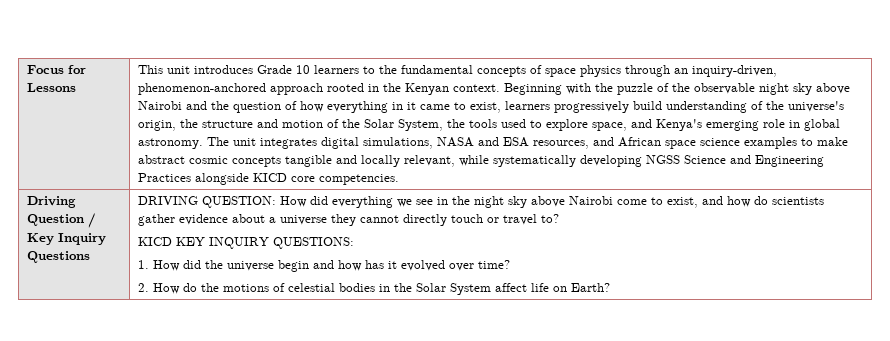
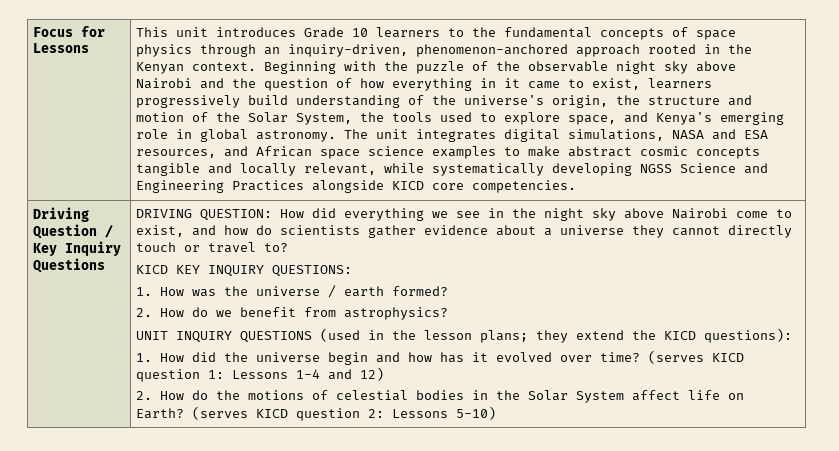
(354, 243) none -> [136,285,449,298] [136,307,449,320] [136,328,793,343] // 1. How was the universe / earth formed? // 2. How do we benefit from astrophysics? // UNIT INQUIRY QUESTIONS (used in the lesson plans; they extend the KICD questions):
(510, 264) none -> [648,350,745,364] [136,367,385,382] (serves KICD question 1: Lessons 1-4 and 12)
(610, 287) none -> [192,406,497,421] (serves KICD question 2: Lessons 5-10)

